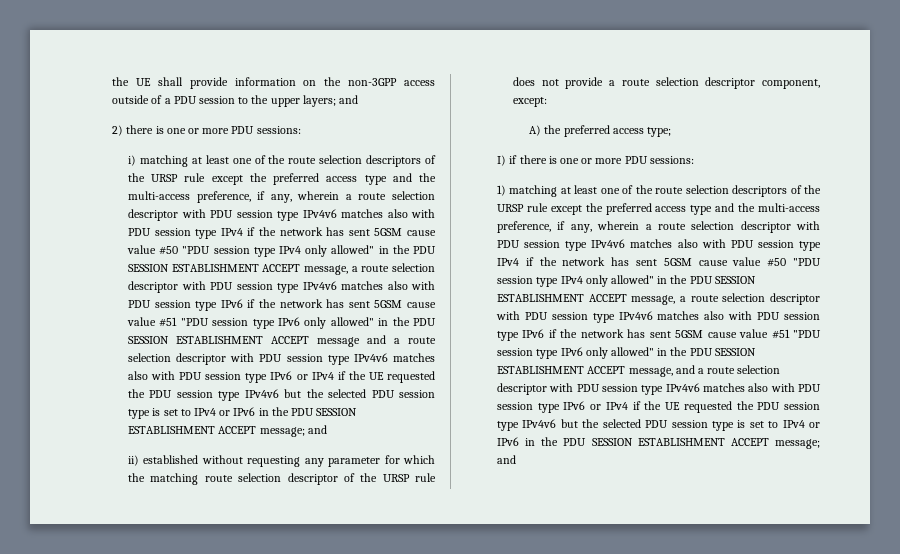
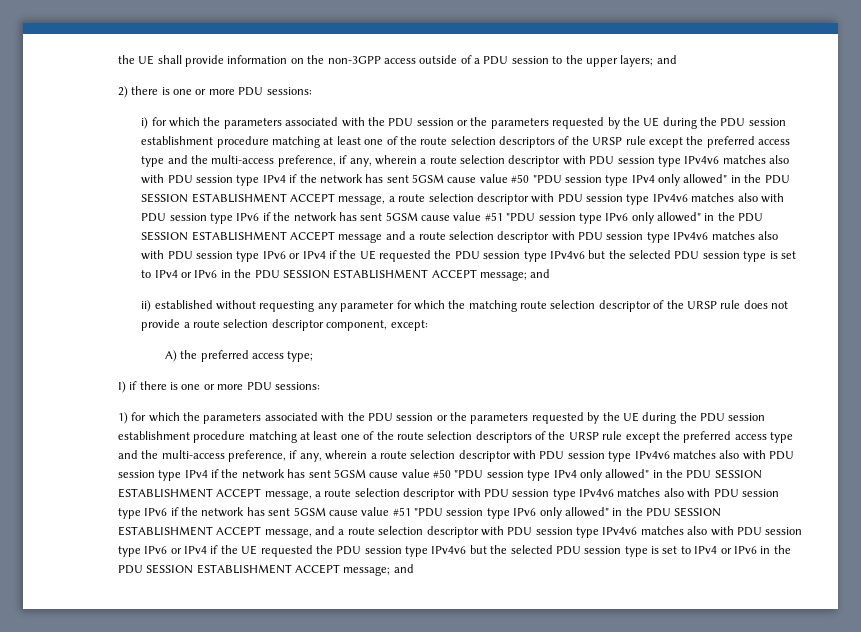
(137, 160) none -> [151,117,786,129] [141,136,269,148] for which the parameters associated with the PDU session or the parameters requested by the UE during the PDU session establishment procedure
(507, 190) none -> [131,412,766,424] [117,431,246,443] for which the parameters associated with the PDU session or the parameters requested by the UE during the PDU session establishment procedure

